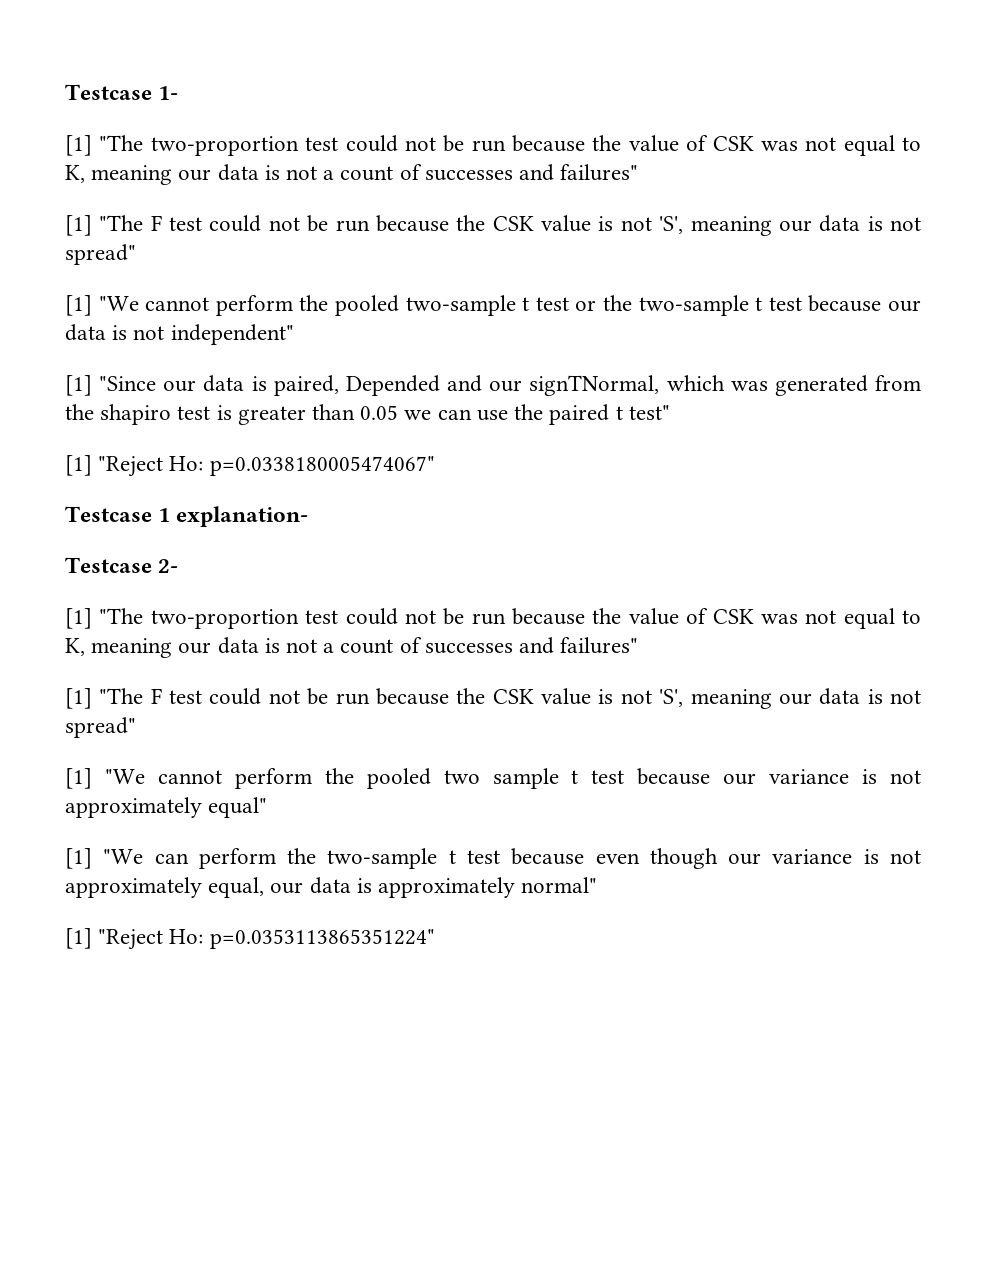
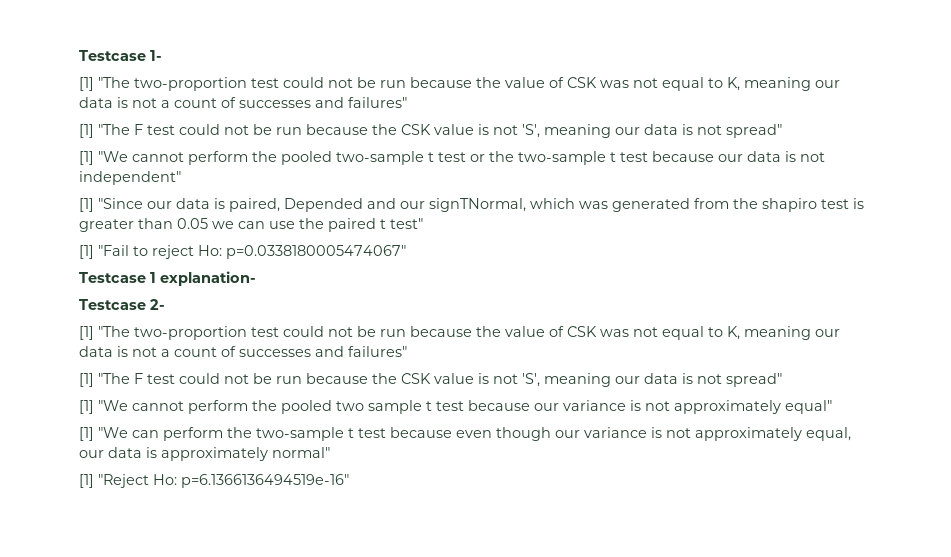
[98,456,164,477] "Reject -> [98,245,194,259] "Fail to reject
[209,929,435,949] p=0.0353113865351224" -> [181,474,349,488] p=6.1366136494519e-16"

